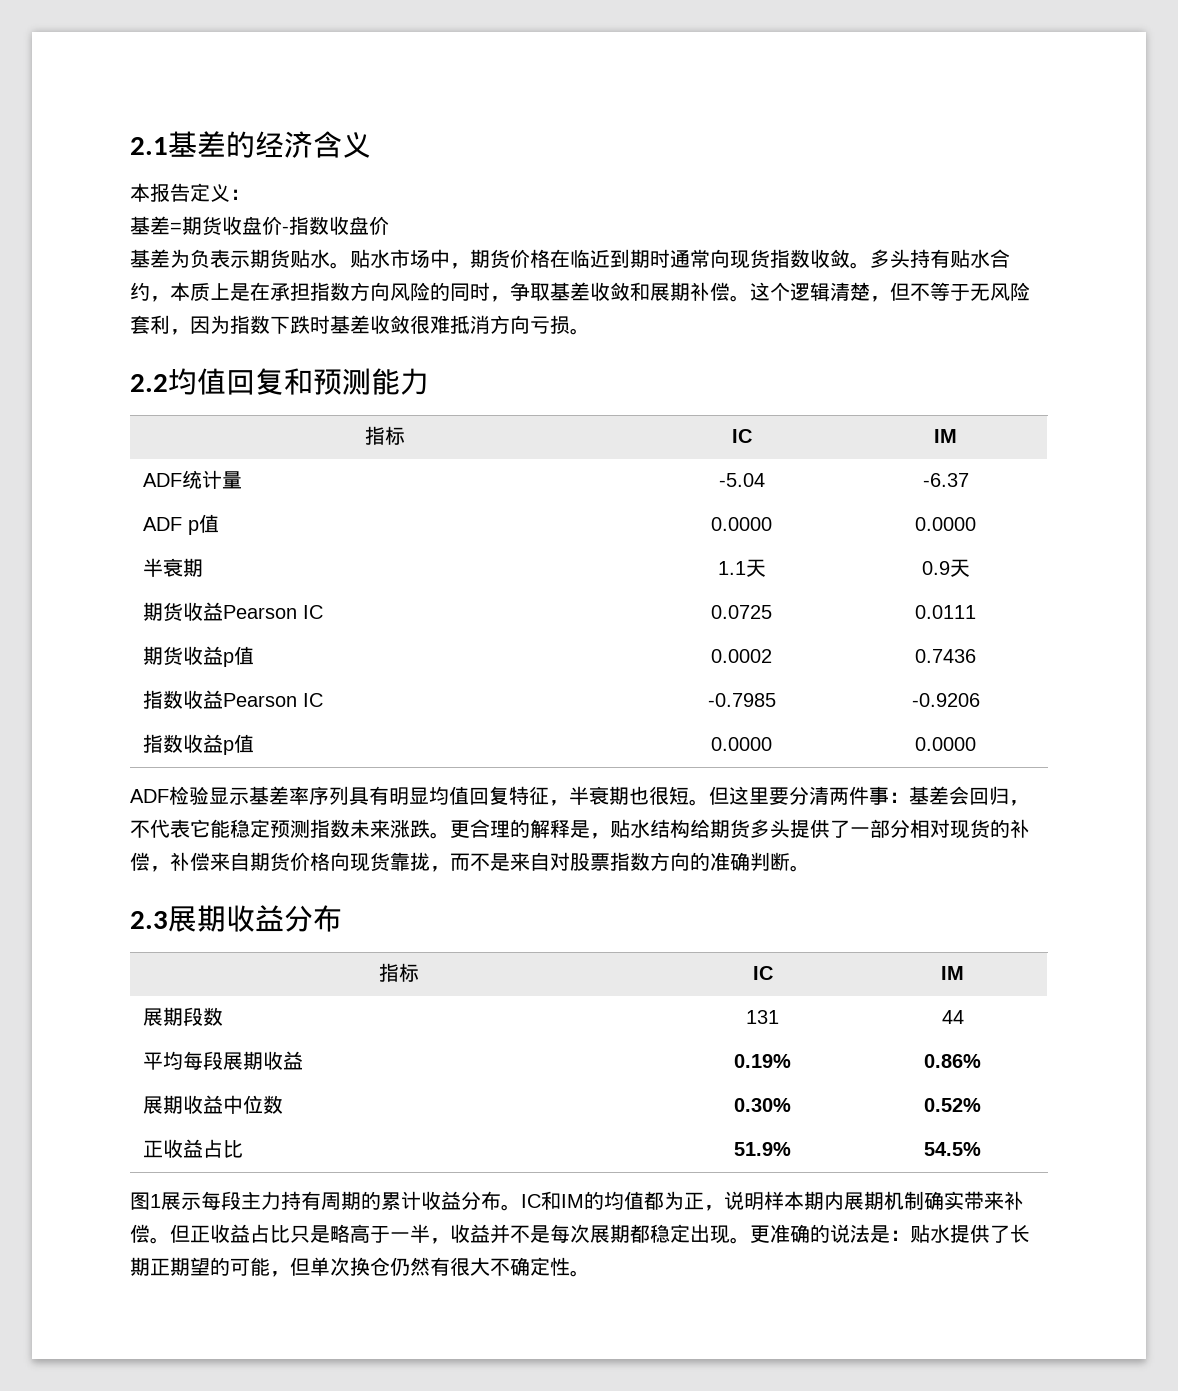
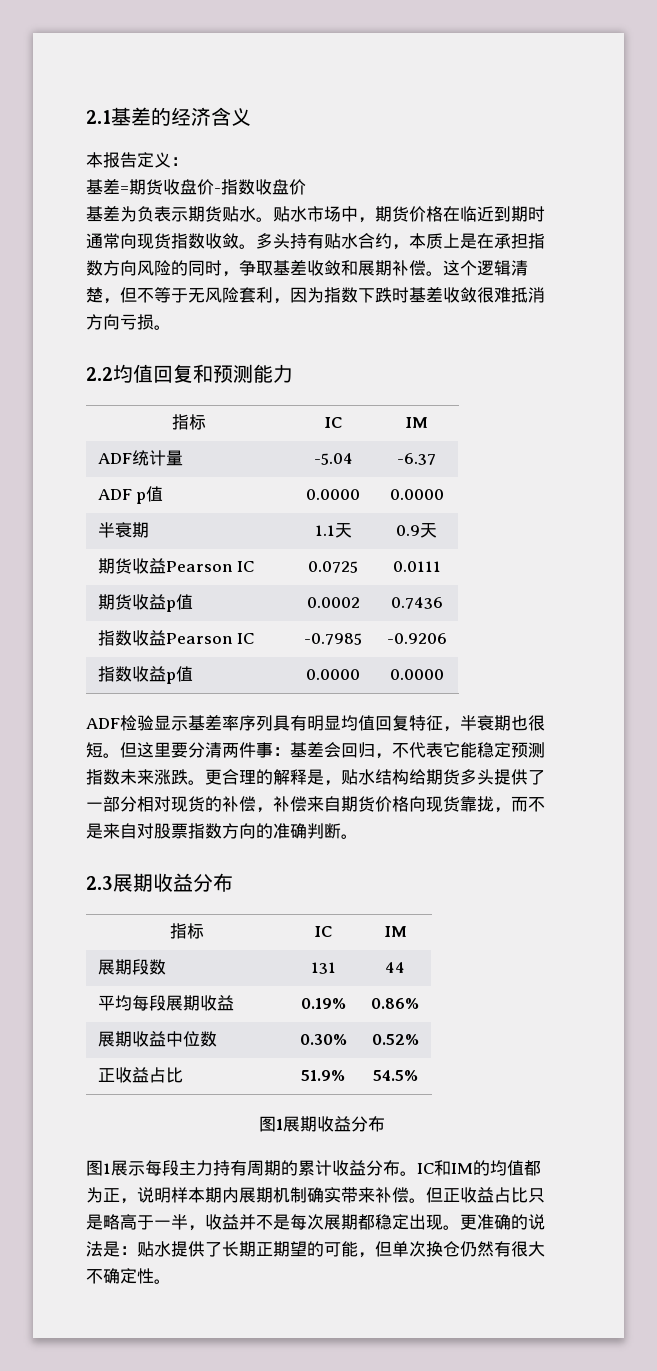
(981, 1149) none -> [258,1116,385,1132] // 图1展期收益分布

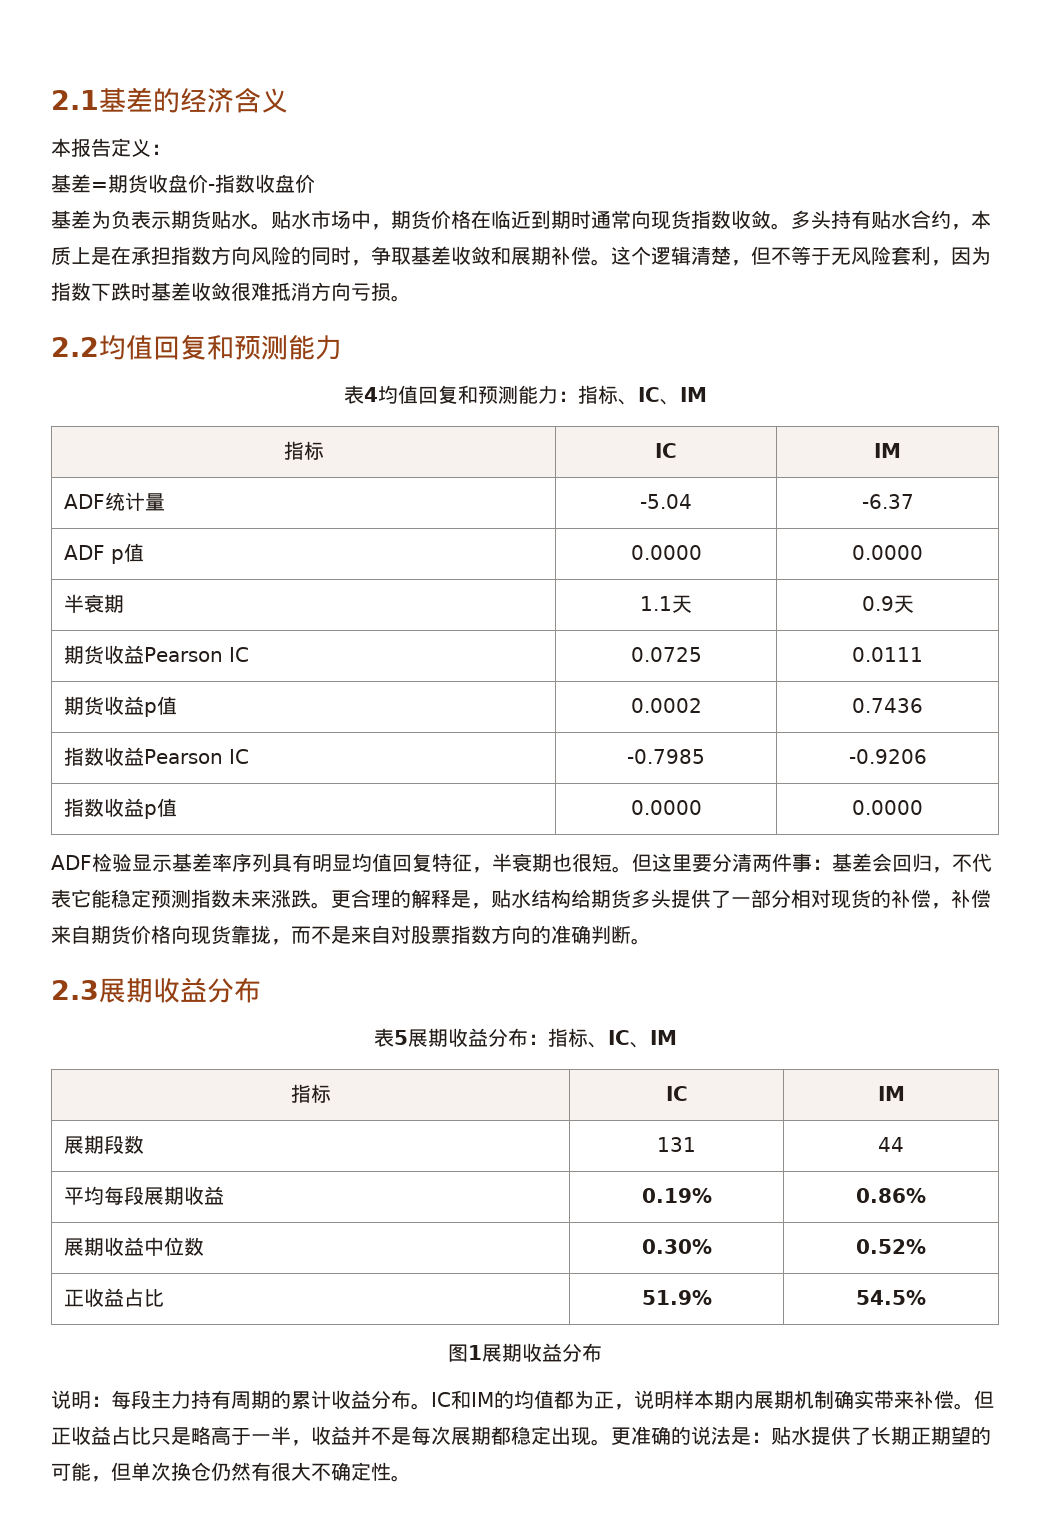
(293, 373) none -> [343,385,707,405] // 表4均值回复和预测能力：指标、IC、IM
(233, 882) none -> [373,1028,677,1048] // 表5展期收益分布：指标、IC、IM
[86,1160,145,1176] 图1展示 -> [51,1390,111,1409] 说明：

